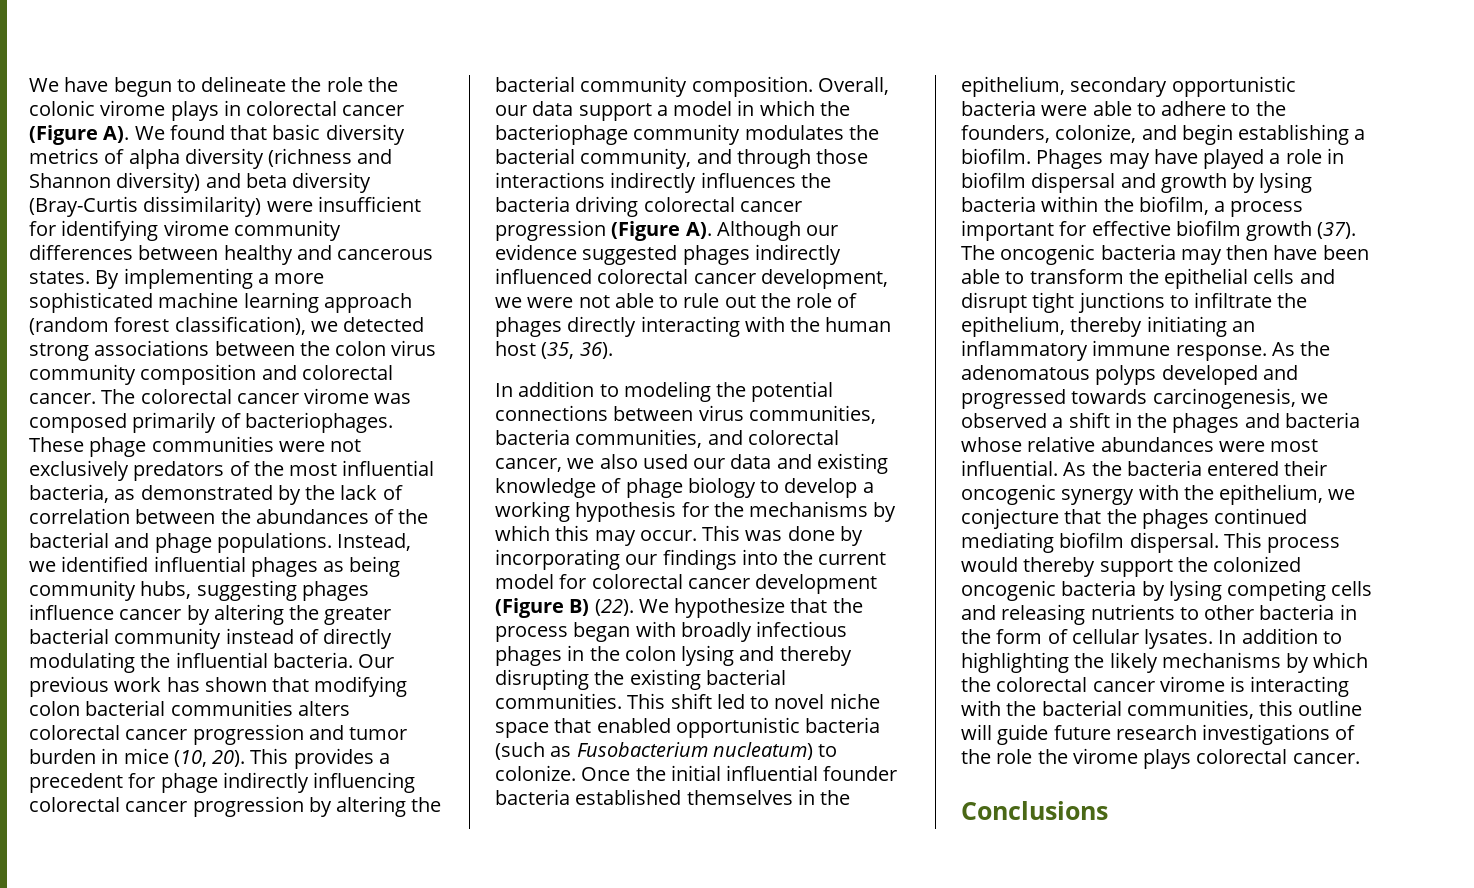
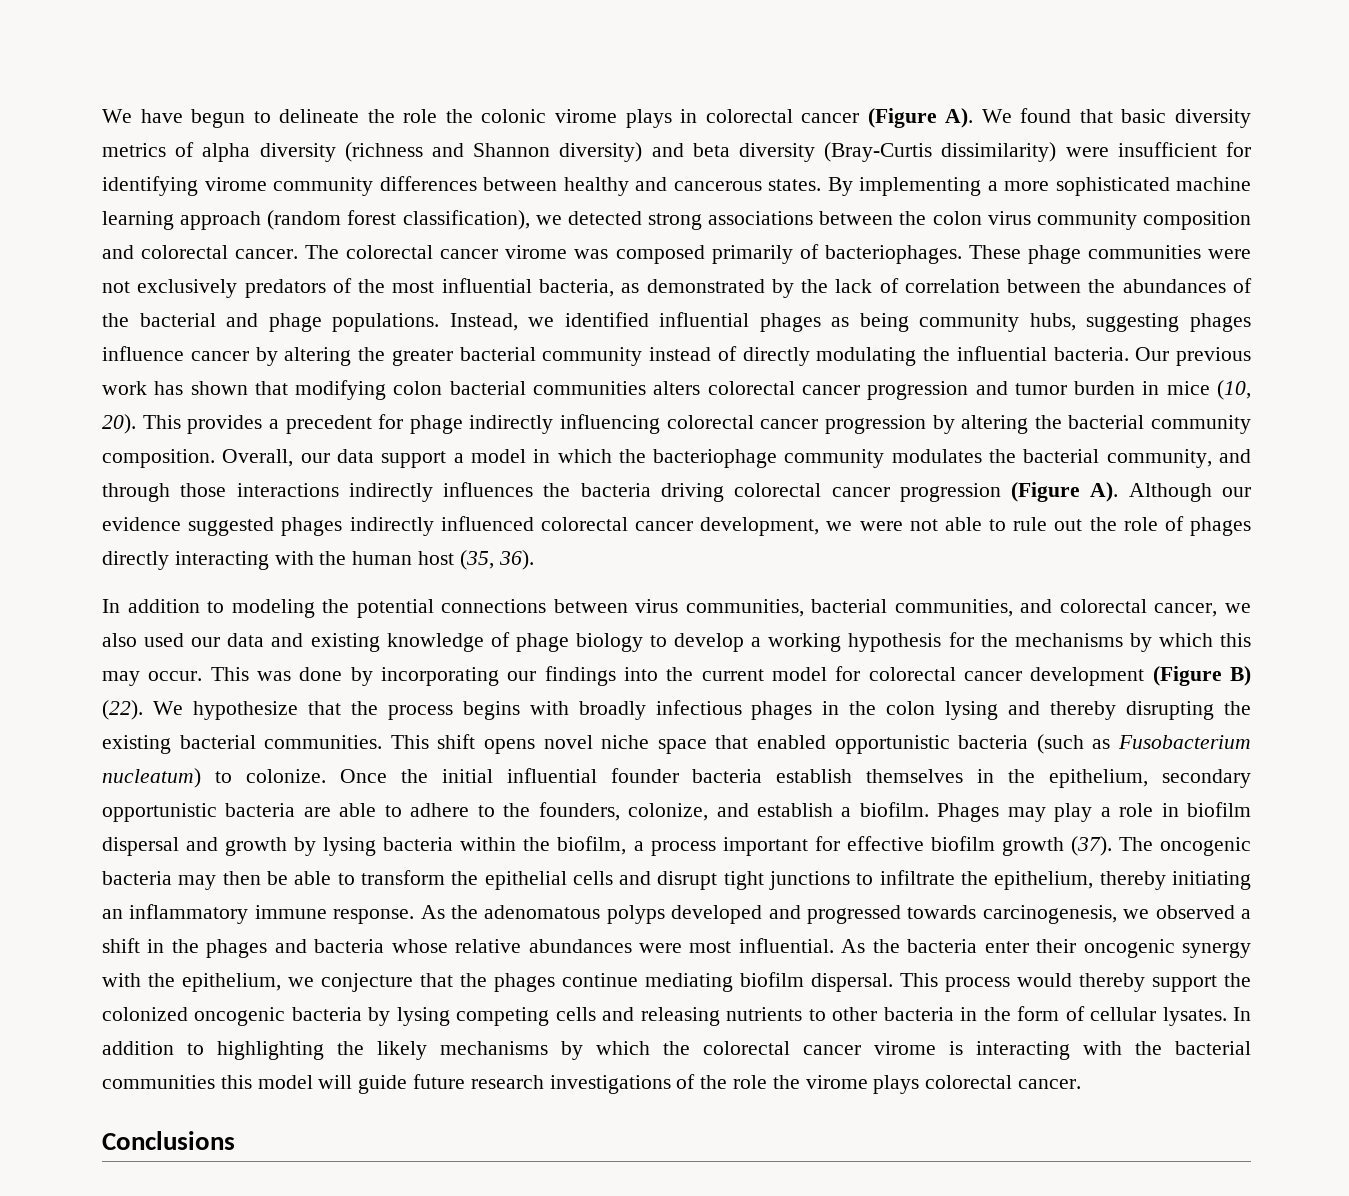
[495,429,570,445] bacteria -> [811,599,888,613] bacterial
[573,622,631,642] began -> [462,701,520,720] begins
[716,694,770,709] led to -> [484,739,535,754] opens
[575,789,682,805] established -> [776,769,853,783] establish
[1041,105,1088,116] were -> [303,807,331,817] are
[1181,124,1350,145] begin establishing -> [756,803,833,817] establish
[1153,149,1265,169] have played -> [1054,803,1093,822] play
[1273,245,1369,260] have been -> [266,871,288,885] be
[1207,461,1280,476] entered -> [984,941,1029,953] enter
[1214,508,1308,524] continued -> [562,973,638,987] continue
[1126,700,1363,719] communities, this outline -> [102,1075,313,1089] communities this model

